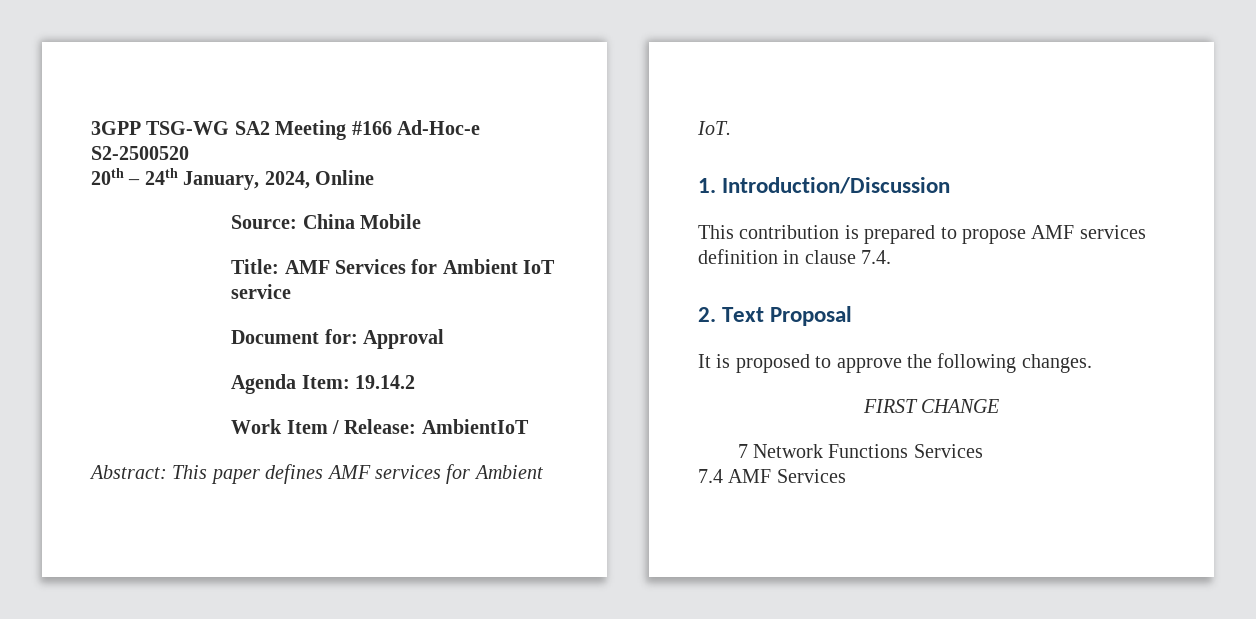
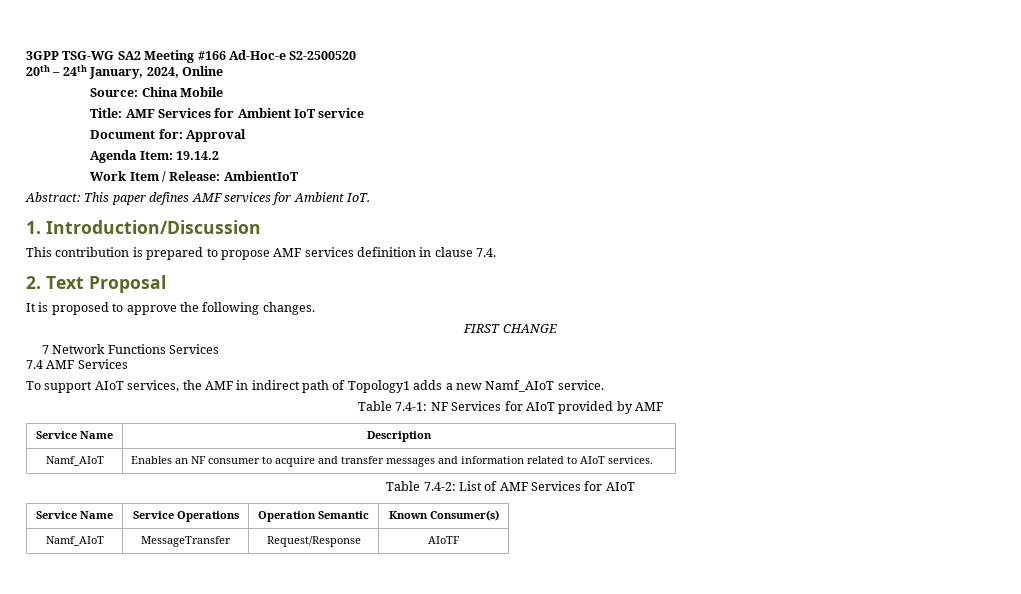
(846, 476) none -> [26,380,604,393] [358,401,663,414] [36,431,113,439] [367,431,432,442] [45,456,104,466] [130,456,653,467] [386,481,635,491] [36,511,113,519] [132,511,239,522] [258,511,369,522] [388,510,499,521] [45,536,104,546] [141,536,231,547] [266,536,361,547] [428,536,460,544] // To support AIoT services, the AMF in indirect path of Topology1 adds a new Namf_AIoT service. // Table 7.4-1: NF Services for AIoT provided by AMF // Service Name | Description // Namf_AIoT | Enables an NF consumer to acquire and transfer messages and information related to AIoT services. // Table 7.4-2: List of AMF Services for AIoT // Service Name | Service Operations | Operation Semantic | Known Consumer(s) // Namf_AIoT | MessageTransfer | Request/Response | AIoTF

